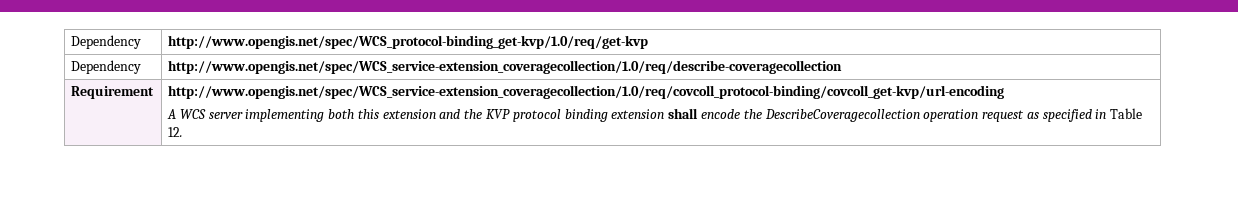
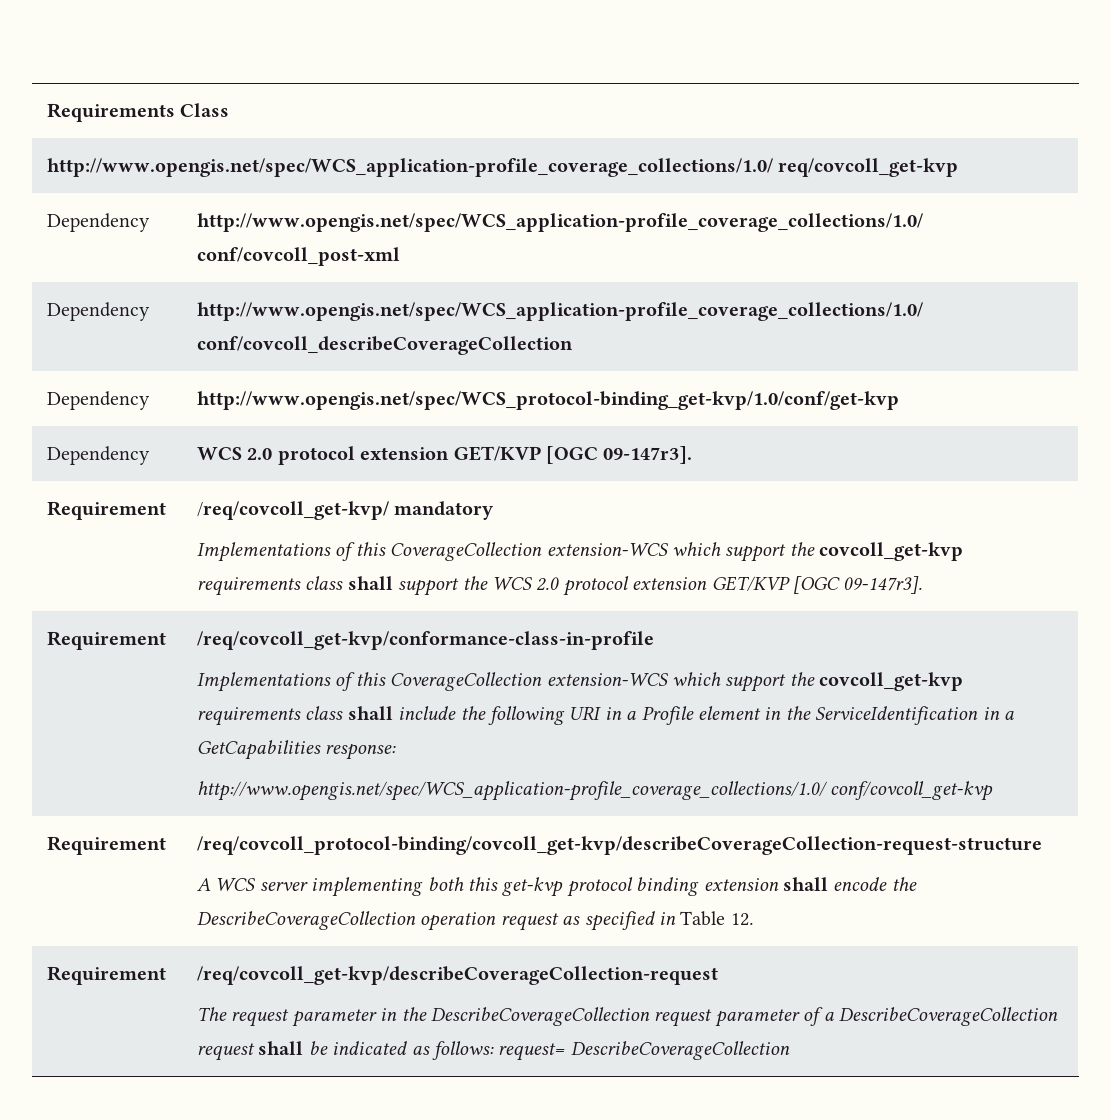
[71,35,142,49] [168,35,649,49] [71,60,142,74] [168,60,843,74] [71,86,155,99] [168,85,1005,99] Dependency | http://www.opengis.net/spec/WCS_protocol-binding_get-kvp/1.0/req/get-kvp // Dependency | http://www.opengis.net/spec/WCS_service-extension_coveragecollection/1.0/req/describe-coveragecollection // Requirement | http://www.opengis.net/spec/WCS_service-extension_coveragecollection/1.0/req/covcoll_protocol-binding/covcoll_get-kvp/url-encoding -> [47,103,230,122] [47,158,959,177] [47,213,151,232] [197,213,925,232] [197,247,401,266] [47,302,151,321] [197,302,925,321] [197,336,574,355] [47,391,151,410] [197,391,900,410] [47,446,151,465] [197,446,693,465] [47,501,167,520] [197,501,495,520] [197,542,964,562] [197,576,923,596] [47,631,167,650] [197,631,655,650] [197,672,964,692] [197,706,1015,726] [197,740,397,760] [197,781,994,801] [47,836,167,855] [197,836,1043,855] Requirements Class // http://www.opengis.net/spec/WCS_application-profile_coverage_collections/1.0/ req/covcoll_get-kvp // Dependency | http://www.opengis.net/spec/WCS_application-profile_coverage_collections/1.0/ conf/covcoll_post-xml // Dependency | http://www.opengis.net/spec/WCS_application-profile_coverage_collections/1.0/ conf/covcoll_describeCoverageCollection // Dependency | http://www.opengis.net/spec/WCS_protocol-binding_get-kvp/1.0/conf/get-kvp // Dependency | WCS 2.0 protocol extension GET/KVP [OGC 09-147r3]. // Requirement | /req/covcoll_get-kvp/ mandatory // Implementations of this CoverageCollection extension-WCS which support the covcoll_get-kvp requirements class shall support the WCS 2.0 protocol extension GET/KVP [OGC 09-147r3]. // Requirement | /req/covcoll_get-kvp/conformance-class-in-profile // Implementations of this CoverageCollection extension-WCS which support the covcoll_get-kvp requirements class shall include the following URI in a Profile element in the ServiceIdentification in a GetCapabilities response: // http://www.opengis.net/spec/WCS_application-profile_coverage_collections/1.0/ conf/covcoll_get-kvp // Requirement | /req/covcoll_protocol-binding/covcoll_get-kvp/describeCoverageCollection-request-structure
[382,109,511,119] extension and the KVP -> [502,877,564,897] get-kvp
[764,109,920,122] DescribeCoveragecollection -> [197,911,417,930] DescribeCoverageCollection
(184, 132) none -> [47,966,167,985] [197,966,719,985] [197,1007,1059,1027] [197,1041,790,1061] // Requirement | /req/covcoll_get-kvp/describeCoverageCollection-request // The request parameter in the DescribeCoverageCollection request parameter of a DescribeCoverageCollection request shall be indicated as follows: request= DescribeCoverageCollection

